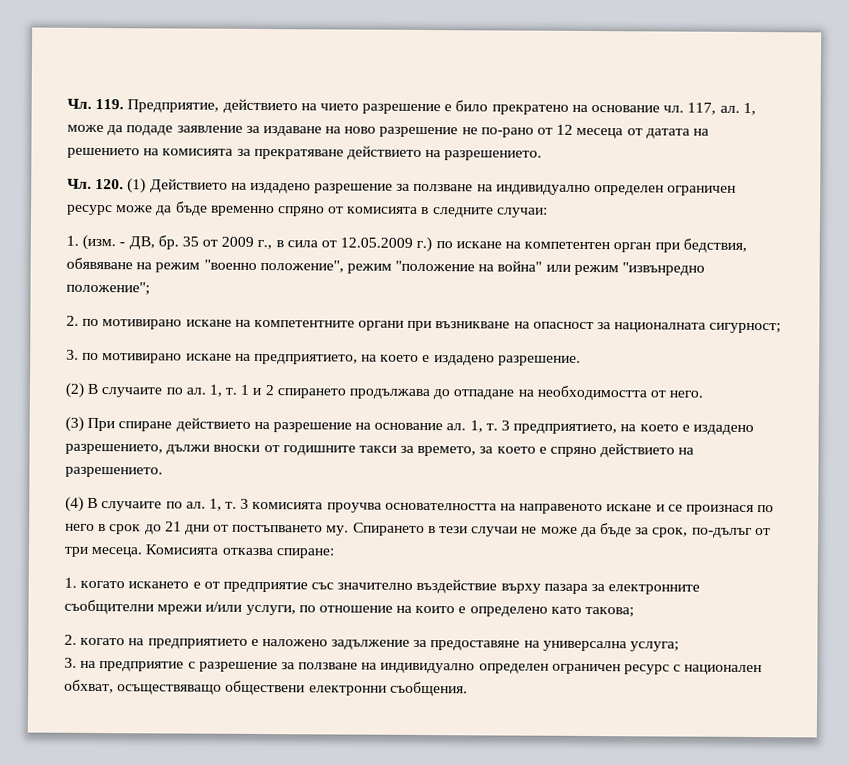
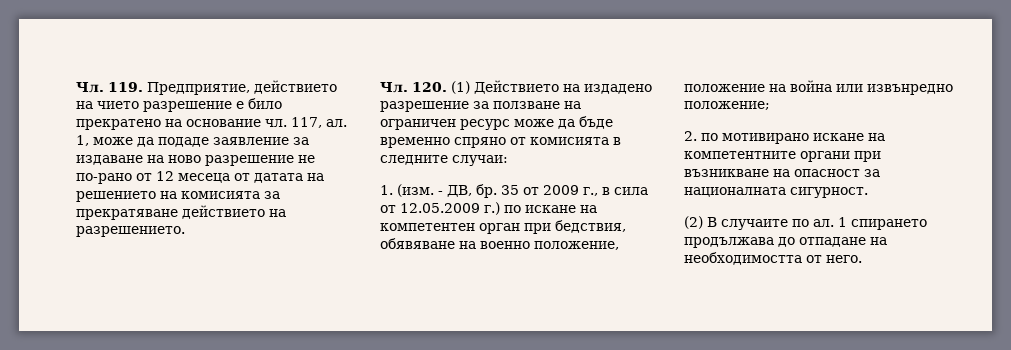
[495,184,665,196] индивидуално определен -> (581, 105) none
[155,259,706,276] [66,281,150,296] режим "военно положение", режим "положение на война" или режим "извънредно положение"; -> [480,241,619,250] [684,80,953,95] [684,101,770,110] военно положение, положение на война или извънредно положение;
[709,322,782,334] [66,349,581,366] сигурност; // 3. по мотивирано искане на предприятието, на което е издадено разрешение. -> [790,187,868,198] сигурност.
[208,384,274,397] 1, т. 1 и 2 -> [838,217,847,227] 1
[65,416,754,436] [65,443,695,458] [65,466,163,478] [65,496,775,516] [65,521,771,538] [64,544,334,559] [64,577,701,595] [64,599,635,618] [64,634,680,652] [64,657,763,676] [64,679,468,697] // (3) При спиране действието на разрешение на основание ал. 1, т. 3 предприятието, на което е издадено разрешението, дължи вноски от годишните такси за времето, за което е спряно действието на разрешението. // (4) В случаите по ал. 1, т. 3 комисията проучва основателността на направеното искане и се произнася по него в срок до 21 дни от постъпването му. Спирането в тези случаи не може да бъде за срок, по-дълъг от три месеца. Комисията отказва спиране: // 1. когато искането е от предприятие със значително въздействие върху пазара за електронните съобщителни мрежи и/или услуги, по отношение на които е определено като такова; // 2. когато на предприятието е наложено задължение за предоставяне на универсална услуга; // 3. на предприятие с разрешение за ползване на индивидуално определен ограничен ресурс с национален обхват, осъществяващо обществени електронни съобщения. -> (862, 259) none

